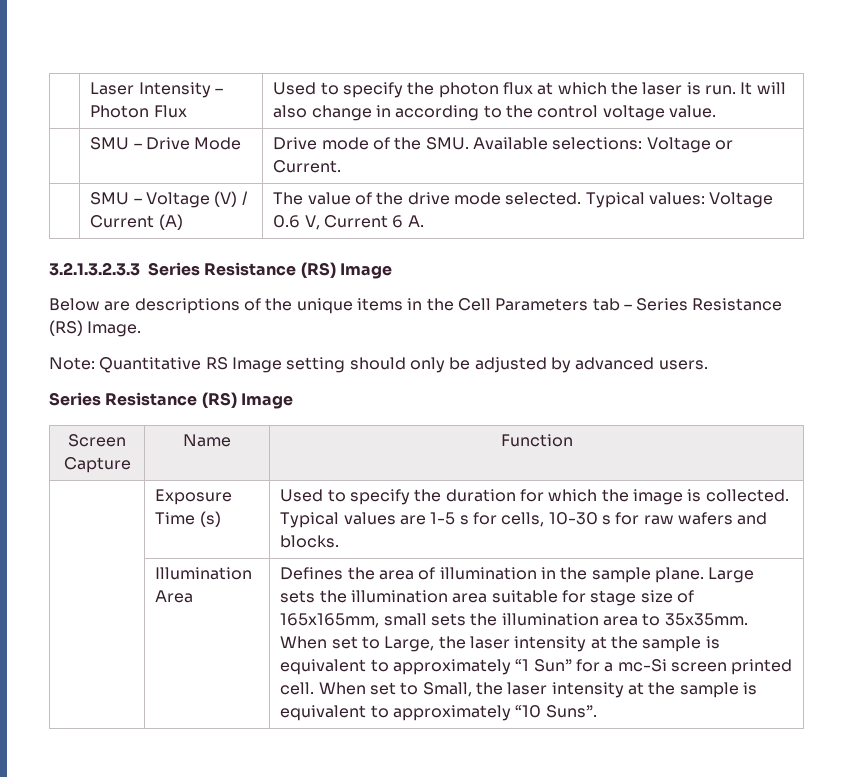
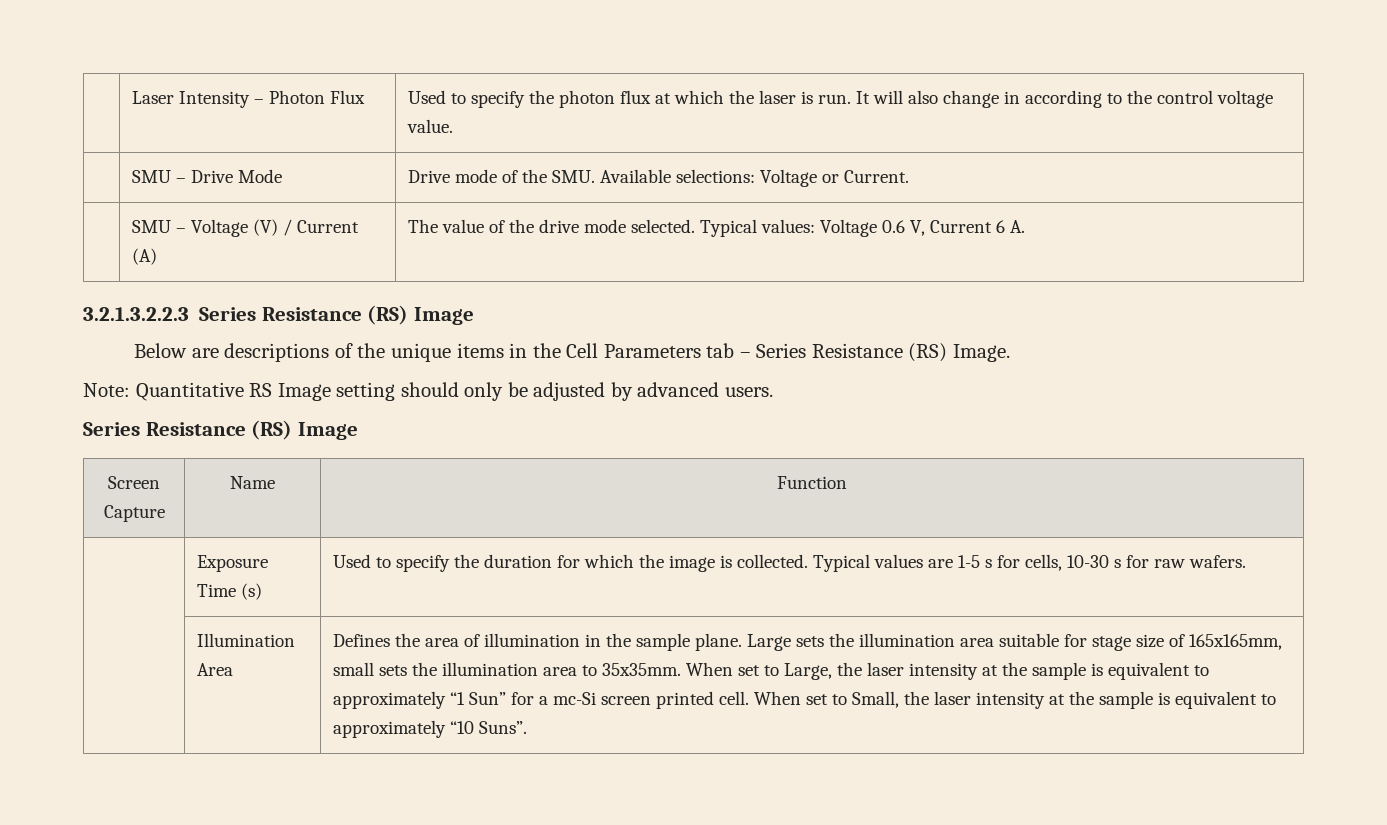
[49,262,140,276] 3.2.1.3.2.3.3 -> [83,307,189,321] 3.2.1.3.2.2.3
[677,512,768,525] [280,535,340,548] wafers and blocks. -> [1188,555,1246,568] wafers.

